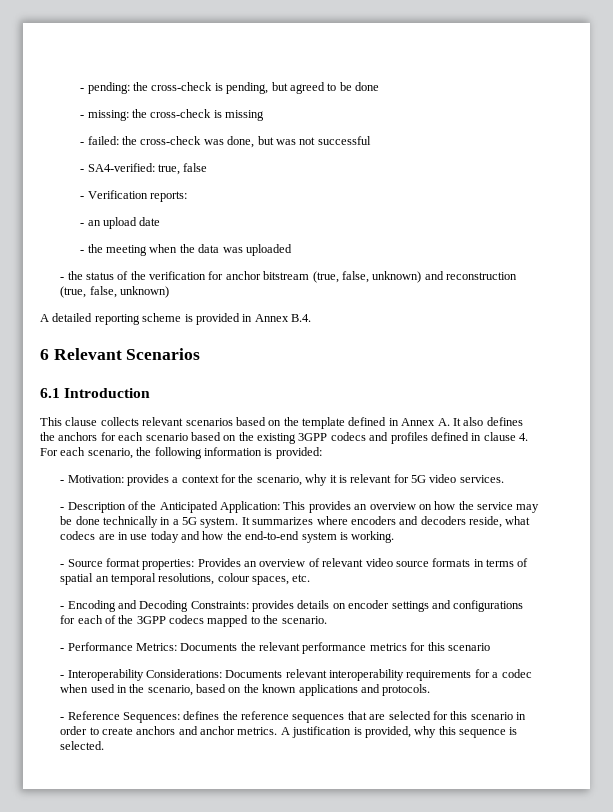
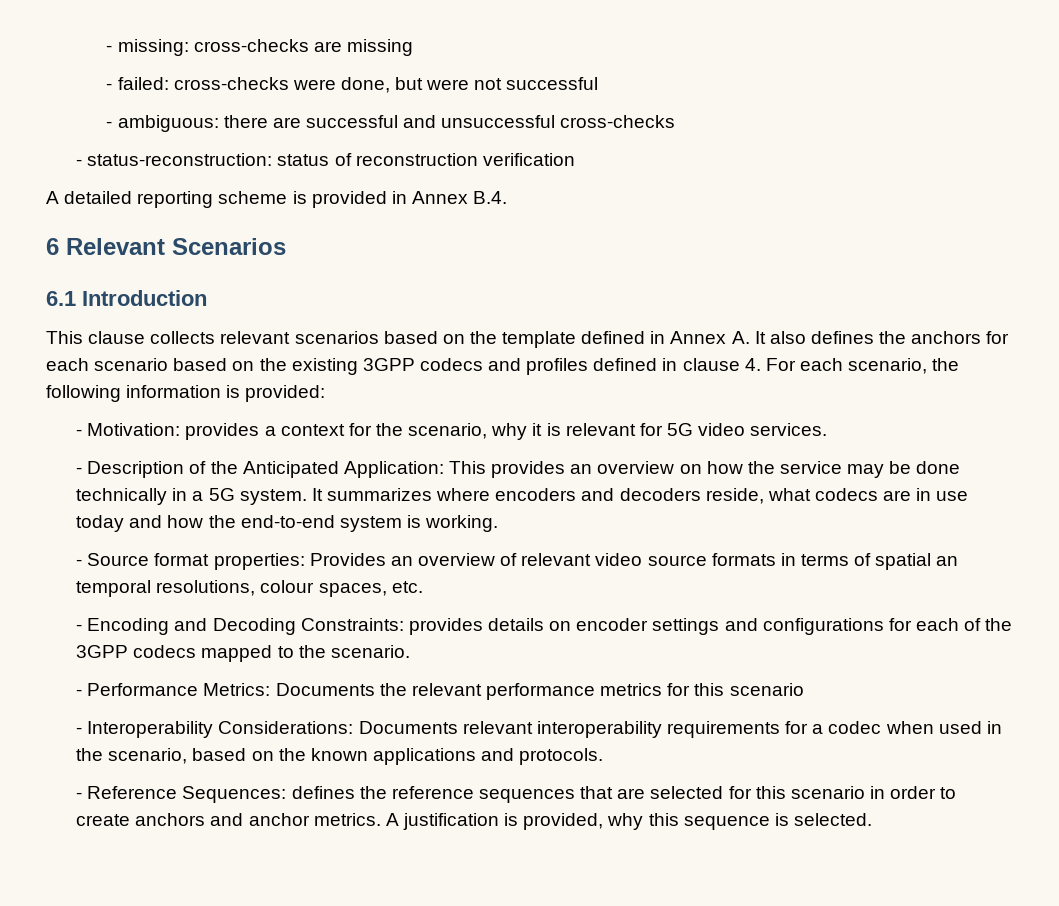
[80,82,380,94] [80,109,222,121] - pending: the cross-check is pending, but agreed to be done // - missing: the cross-check is -> [106,39,342,56] - missing: cross-checks are
[122,136,224,145] the cross-check was -> [173,77,336,90] cross-checks were
[275,139,296,145] was -> [426,79,470,90] were
[87,163,208,175] [80,190,188,202] [80,217,161,229] [80,244,292,256] [60,271,83,280] SA4-verified: true, false // - Verification reports: // - an upload date // - the meeting when the data was uploaded // - the -> [117,115,676,132] [76,153,273,166] ambiguous: there are successful and unsuccessful cross-checks // - status-reconstruction:
[130,271,146,280] the -> [355,153,478,166] reconstruction
[208,271,518,283] [60,286,169,298] for anchor bitstream (true, false, unknown) and reconstruction (true, false, unknown) -> (575, 159) none

